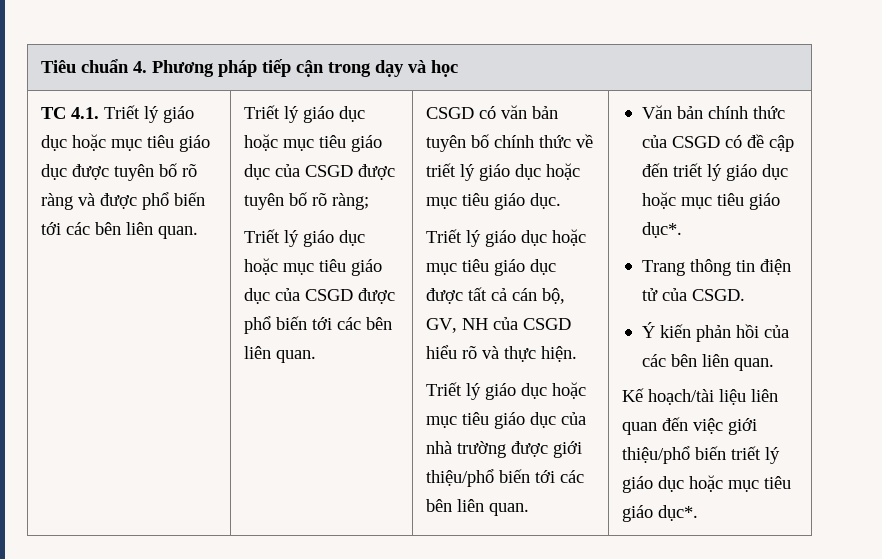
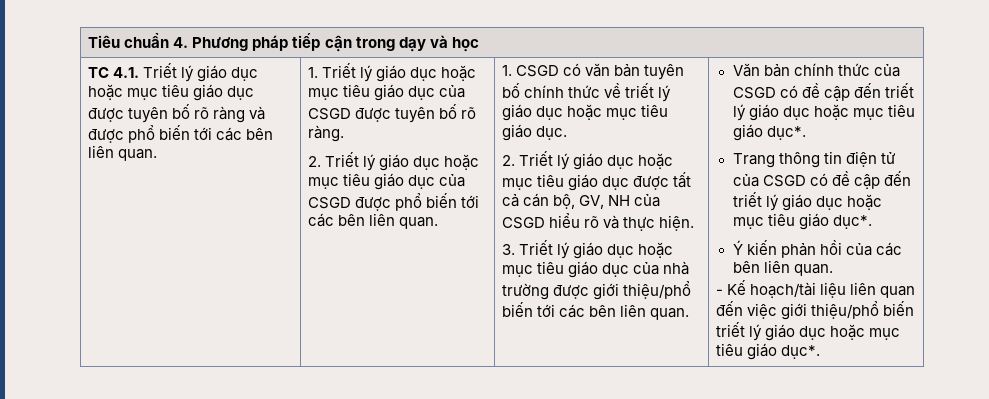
(198, 232) none -> [308,67,319,78] 1.
[331,193,369,210] ràng; // -> [308,125,345,142] [308,156,322,167] ràng. // 2.
(316, 356) none -> [502,65,513,76] 1.
(561, 201) none -> [502,155,516,166] 2.
(577, 354) none -> [502,244,516,255] 3.
[691,289,745,301] CSGD. -> [762,171,911,190] [732,192,882,211] [732,213,872,230] CSGD có đề cập đến triết lý giáo dục hoặc mục tiêu giáo dục*.
(774, 364) none -> [716,289,724,295] -

